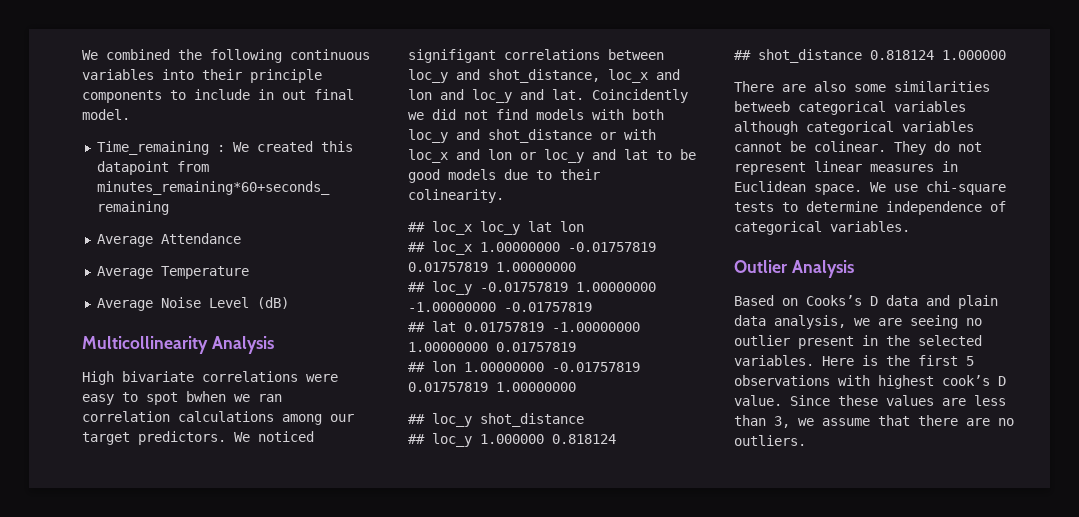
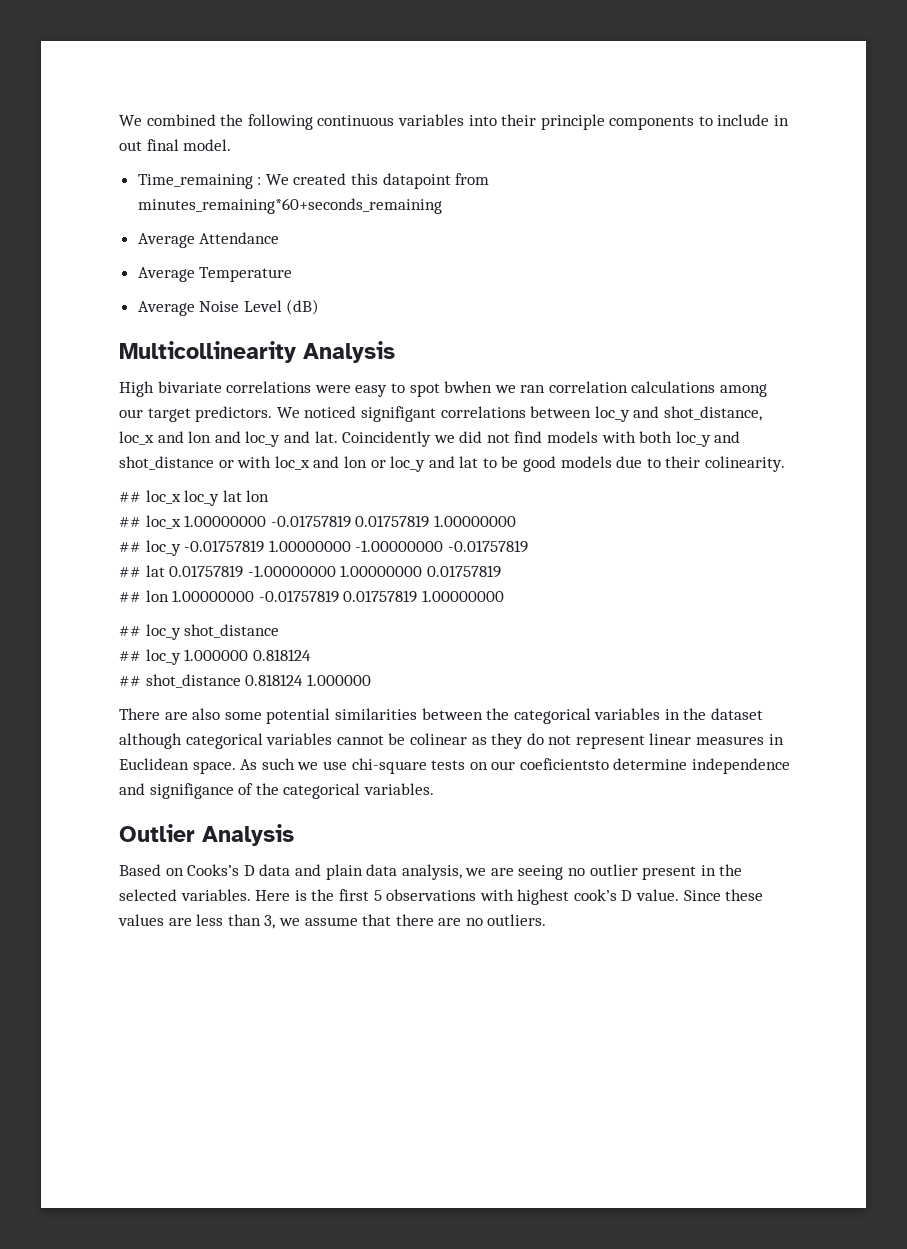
[894,81,990,92] [734,101,966,115] similarities betweeb categorical variables -> [266,708,764,724] potential similarities between the categorical variables in the dataset
[814,141,926,155] colinear. They -> [409,733,524,749] colinear as they
[870,181,1006,195] [734,201,1006,215] We use chi-square tests to determine independence of -> [240,758,791,774] [119,783,279,799] As such we use chi-square tests on our coeficientsto determine independence and signifigance of the

